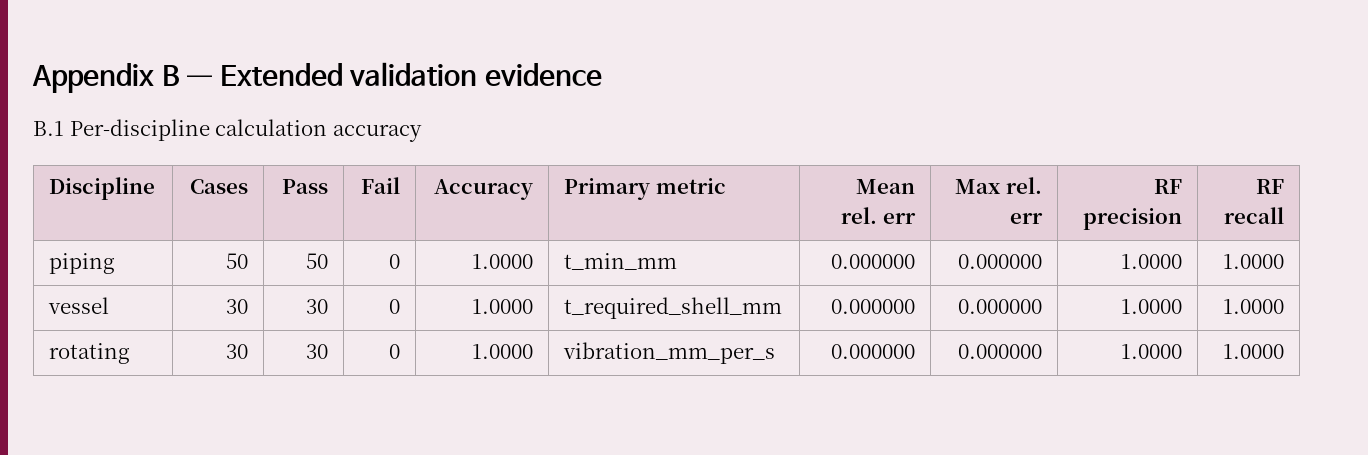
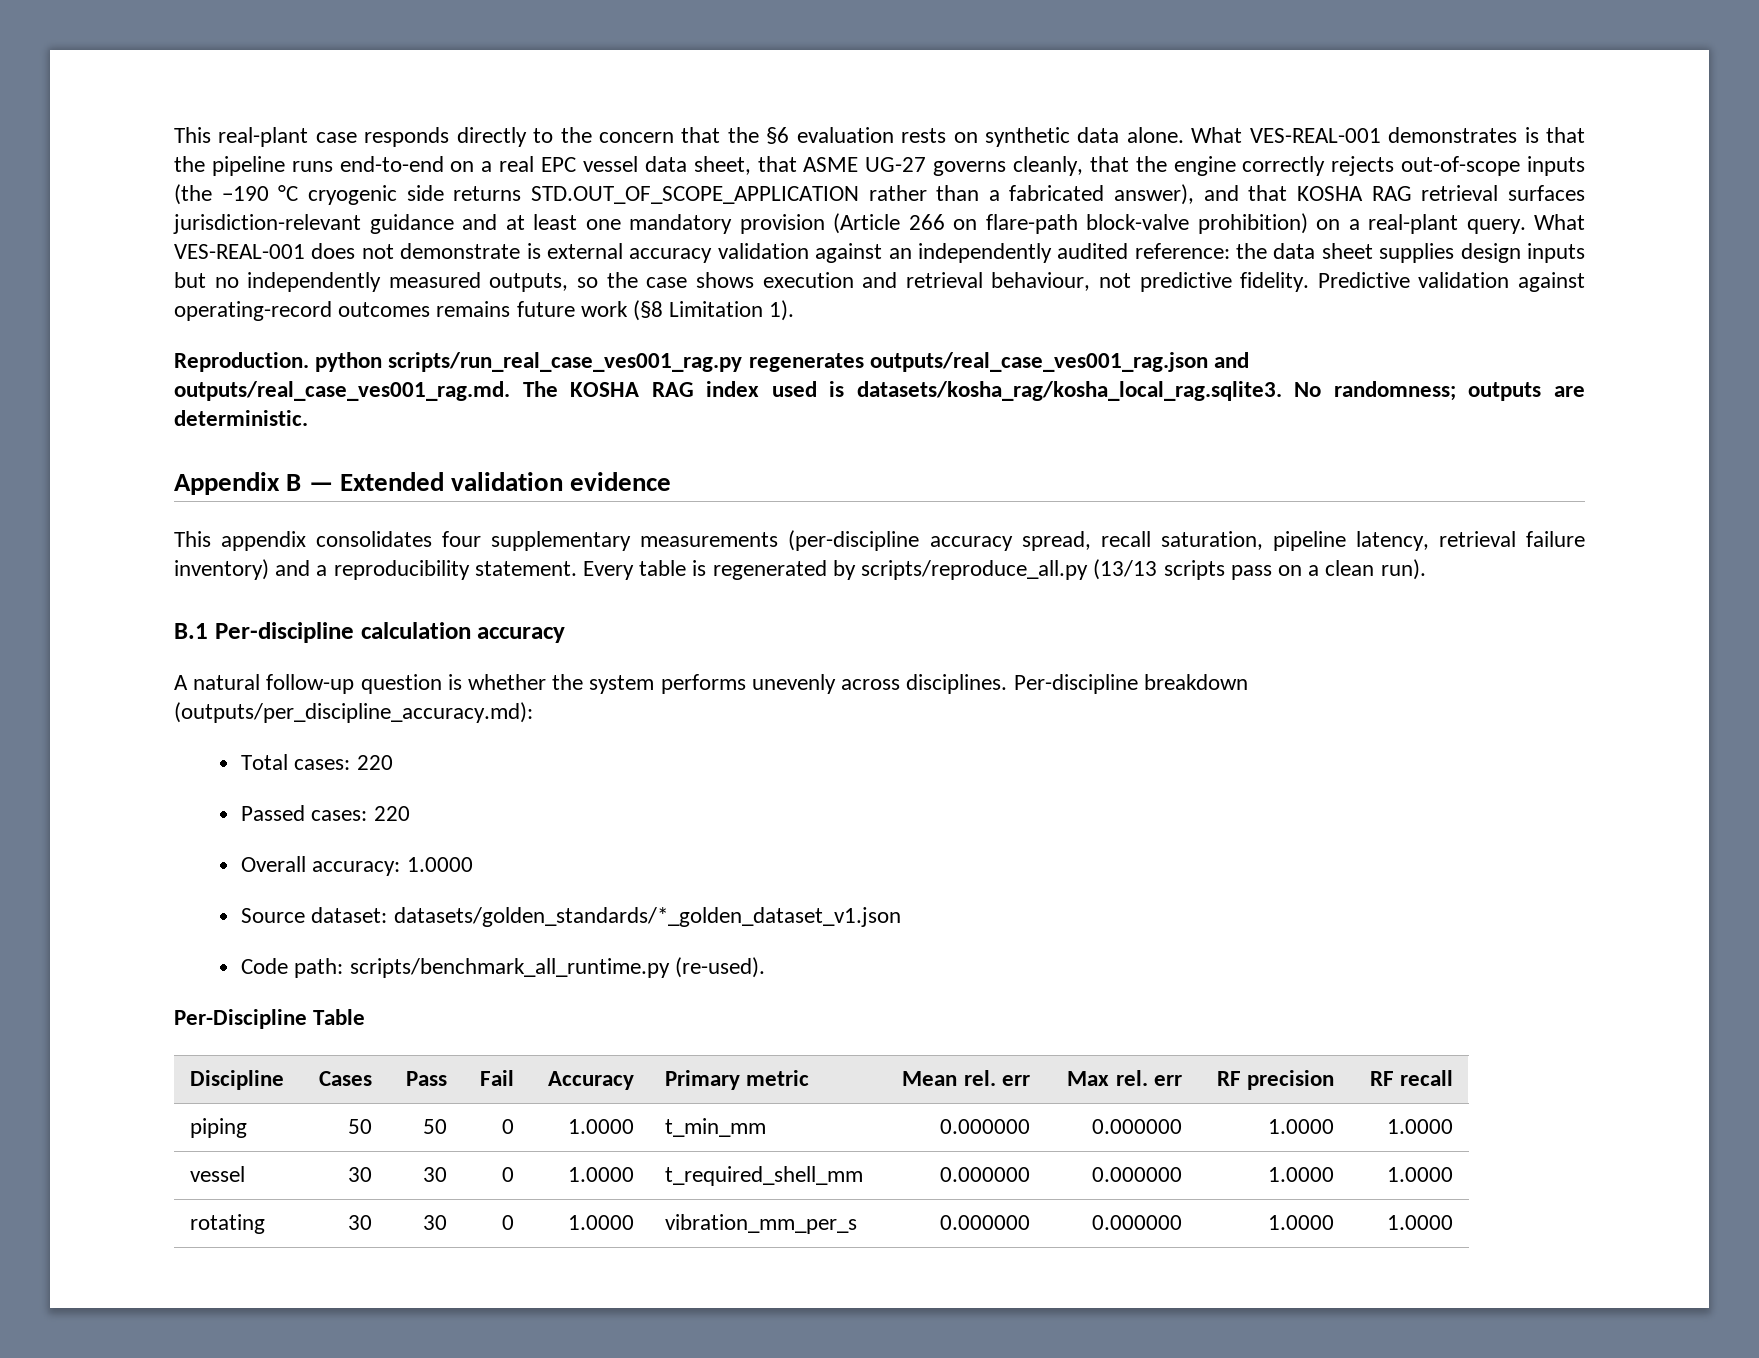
(32, 78) none -> [174,127,1585,147] [174,156,1585,176] [174,184,1586,205] [173,213,1585,234] [174,243,1586,263] [174,272,1585,292] [174,300,795,321] [174,352,1250,372] [174,381,1585,401] [174,410,308,426] This real-plant case responds directly to the concern that the §6 evaluation rests on synthetic data alone. What VES-REAL-001 demonstrates is that the pipeline runs end-to-end on a real EPC vessel data sheet, that ASME UG-27 governs cleanly, that the engine correctly rejects out-of-scope inputs (the −190 °C cryogenic side returns STD.OUT_OF_SCOPE_APPLICATION rather than a fabricated answer), and that KOSHA RAG retrieval surfaces jurisdiction-relevant guidance and at least one mandatory provision (Article 266 on flare-path block-valve prohibition) on a real-plant query. What VES-REAL-001 does not demonstrate is external accuracy validation against an independently audited reference: the data sheet supplies design inputs but no independently measured outputs, so the case shows execution and retrieval behaviour, not predictive fidelity. Predictive validation against operating-record outcomes remains future work (§8 Limitation 1). // Reproduction. python scripts/run_real_case_ves001_rag.py regenerates outputs/real_case_ves001_rag.json and outputs/real_case_ves001_rag.md. The KOSHA RAG index used is datasets/kosha_rag/kosha_local_rag.sqlite3. No randomness; outputs are deterministic. //
[33,119,422,142] B.1 Per-discipline calculation accuracy -> [174,530,1586,551] [174,559,1426,580] [174,622,566,643] [174,674,1248,694] [174,702,533,723] [241,754,393,770] [241,805,410,821] [241,856,473,876] [241,907,901,927] [241,957,765,978] [174,1009,366,1029] This appendix consolidates four supplementary measurements (per-discipline accuracy spread, recall saturation, pipeline latency, retrieval failure inventory) and a reproducibility statement. Every table is regenerated by scripts/reproduce_all.py (13/13 scripts pass on a clean run). // B.1 Per-discipline calculation accuracy // A natural follow-up question is whether the system performs unevenly across disciplines. Per-discipline breakdown (outputs/per_discipline_accuracy.md): // Total cases: 220 // Passed cases: 220 // Overall accuracy: 1.0000 // Source dataset: datasets/golden_standards/*_golden_dataset_v1.json // Code path: scripts/benchmark_all_runtime.py (re-used). // Per-Discipline Table

